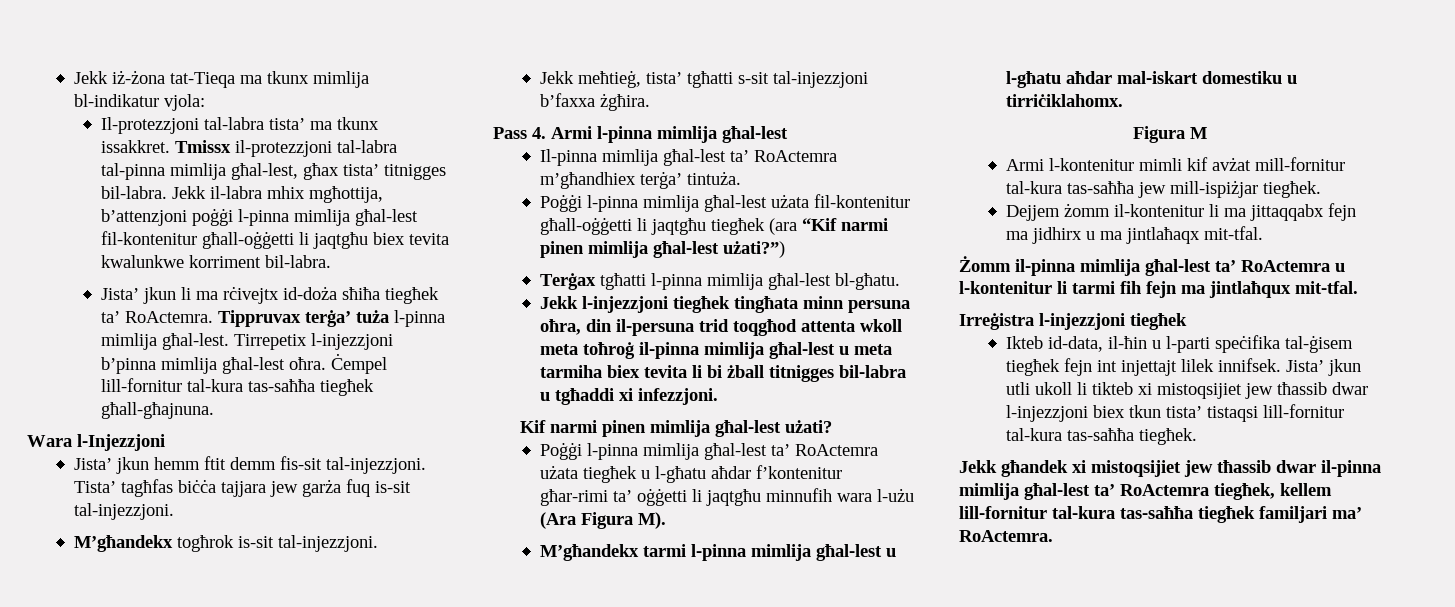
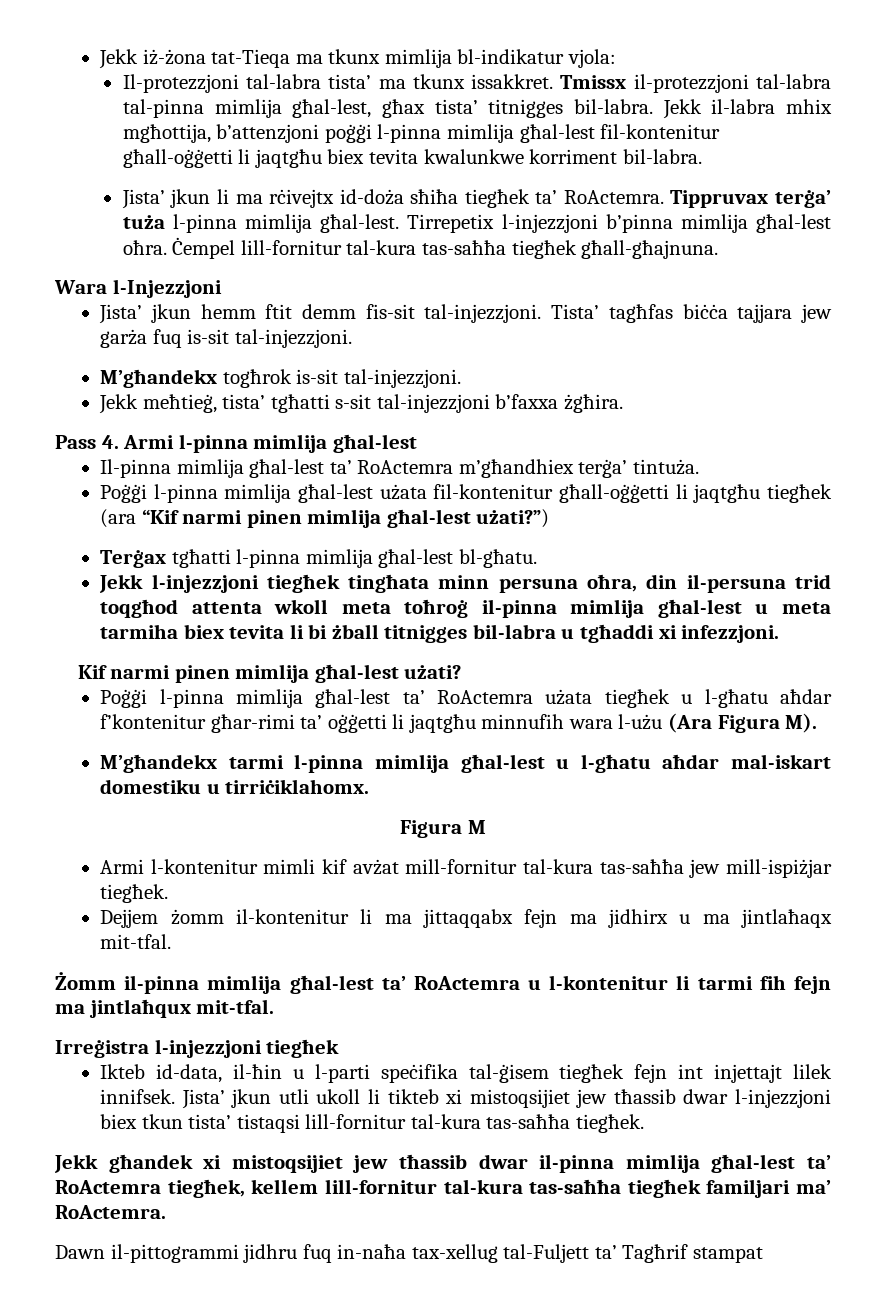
(1053, 536) none -> [55,1244,763,1263] // Dawn il-pittogrammi jidhru fuq in-naħa tax-xellug tal-Fuljett ta’ Tagħrif stampat

